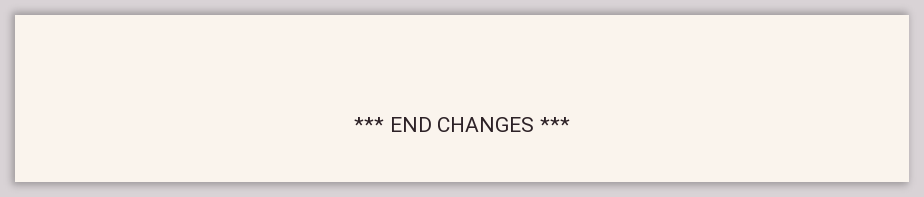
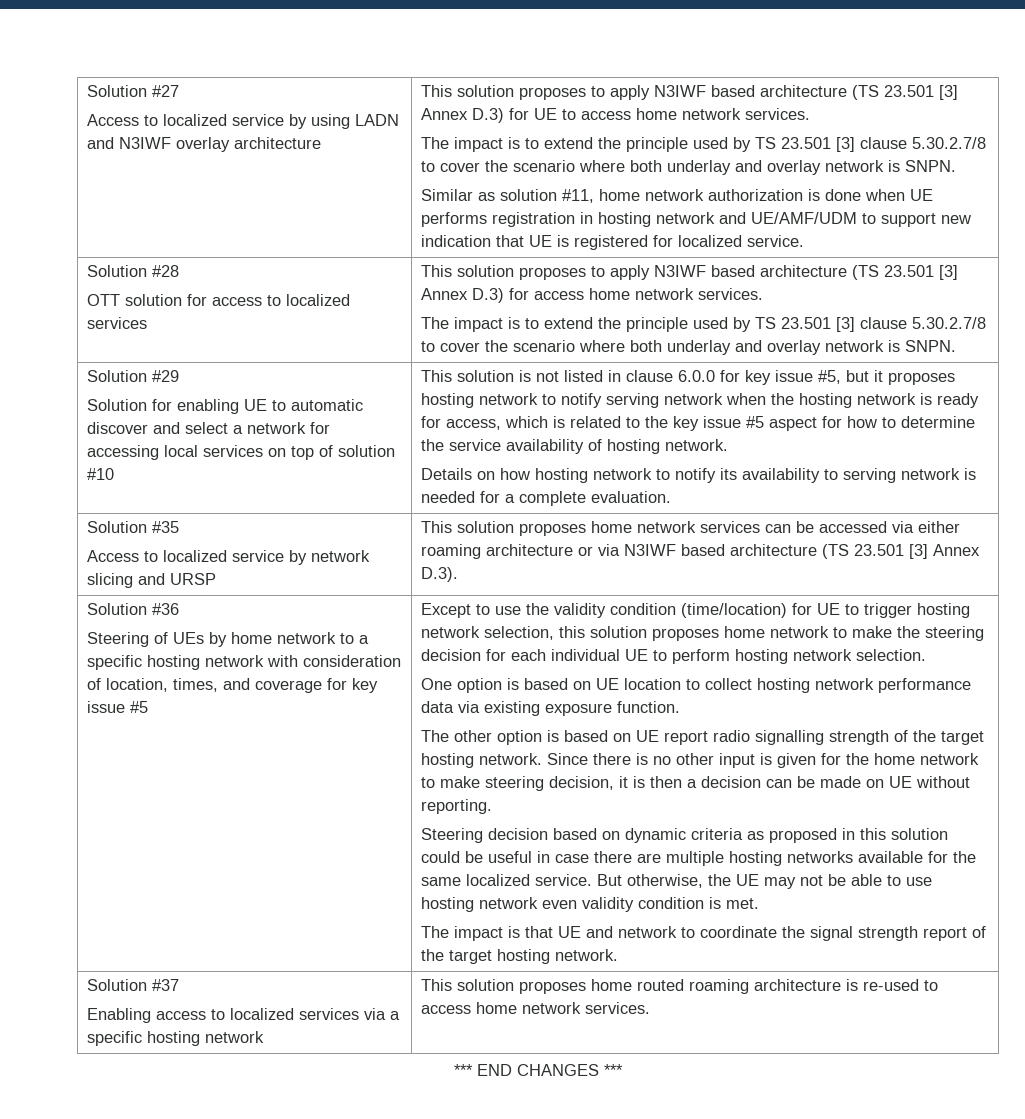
(353, 124) none -> [86,85,179,97] [86,114,399,129] [86,137,321,152] [420,85,958,100] [420,108,810,123] [420,137,986,152] [420,160,956,175] [420,189,933,203] [420,212,971,227] [420,235,804,250] [86,265,179,277] [86,294,350,306] [86,317,147,329] [420,265,958,280] [420,288,763,303] [420,317,986,332] [420,340,956,355] [86,370,179,382] [86,399,363,414] [86,422,330,434] [86,445,395,460] [86,468,114,480] [420,370,955,385] [420,393,979,408] [420,416,975,431] [420,439,728,454] [420,468,976,483] [420,491,671,506] [86,521,179,533] [86,550,370,565] [86,573,216,588] [420,521,960,536] [420,544,980,559] [420,567,458,582] [86,603,179,615] [86,632,369,647] [86,655,401,670] [86,678,378,693] [86,701,148,713] [420,603,970,618] [420,626,984,641] [420,649,926,664] [420,678,971,693] [420,701,680,716] [420,730,984,745] [420,753,979,768] [420,776,970,791] [420,799,492,814] [420,828,948,843] [420,851,976,866] [420,874,932,889] [420,897,759,912] [420,926,986,941] [420,949,618,964] [86,979,179,991] [86,1008,400,1023] [86,1031,264,1046] [420,979,938,994] [420,1002,650,1014] Solution #27 // Access to localized service by using LADN and N3IWF overlay architecture | This solution proposes to apply N3IWF based architecture (TS 23.501 [3] Annex D.3) for UE to access home network services. // The impact is to extend the principle used by TS 23.501 [3] clause 5.30.2.7/8 to cover the scenario where both underlay and overlay network is SNPN. // Similar as solution #11, home network authorization is done when UE performs registration in hosting network and UE/AMF/UDM to support new indication that UE is registered for localized service. // Solution #28 // OTT solution for access to localized services | This solution proposes to apply N3IWF based architecture (TS 23.501 [3] Annex D.3) for access home network services. // The impact is to extend the principle used by TS 23.501 [3] clause 5.30.2.7/8 to cover the scenario where both underlay and overlay network is SNPN. // Solution #29 // Solution for enabling UE to automatic discover and select a network for accessing local services on top of solution #10 | This solution is not listed in clause 6.0.0 for key issue #5, but it proposes hosting network to notify serving network when the hosting network is ready for access, which is related to the key issue #5 aspect for how to determine the service availability of hosting network. // Details on how hosting network to notify its availability to serving network is needed for a complete evaluation. // Solution #35 // Access to localized service by network slicing and URSP | This solution proposes home network services can be accessed via either roaming architecture or via N3IWF based architecture (TS 23.501 [3] Annex D.3). // Solution #36 // Steering of UEs by home network to a specific hosting network with consideration of location, times, and coverage for key issue #5 | Except to use the validity condition (time/location) for UE to trigger hosting network selection, this solution proposes home network to make the steering decision for each individual UE to perform hosting network selection. // One option is based on UE location to collect hosting network performance data via existing exposure function. // The other option is based on UE report radio signalling strength of the target hosting network. Since there is no other input is given for the home network to make steering decision, it is then a decision can be made on UE without reporting. // Steering decision based on dynamic criteria as proposed in this solution could be useful in case there are multiple hosting networks available for the same localized service. But otherwise, the UE may not be able to use hosting network even validity condition is met. // The impact is that UE and network to coordinate the signal strength report of the target hosting network. // Solution #37 // Enabling access to localized services via a specific hosting network | This solution proposes home routed roaming architecture is re-used to access home network services. //

